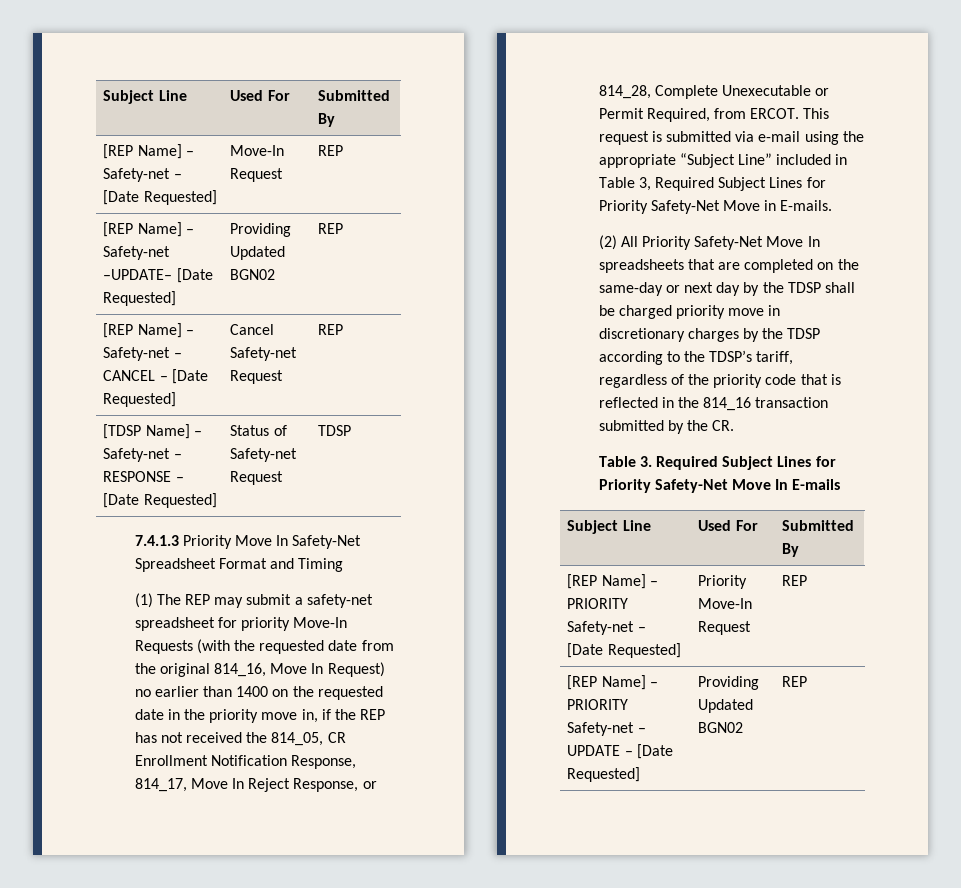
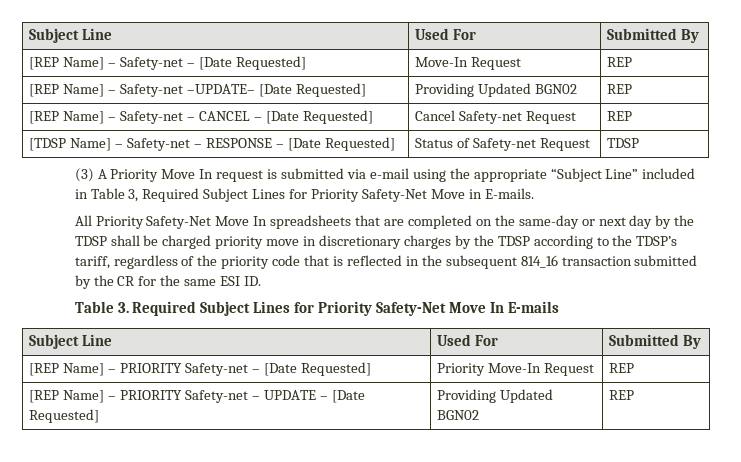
[134,535,179,546] 7.4.1.3 -> [74,168,107,182] (3) A
[292,535,362,549] [134,558,344,572] [134,593,373,608] [134,617,348,631] [134,639,394,654] [134,662,385,677] [134,686,383,700] [134,709,386,723] [134,732,346,746] [134,755,357,769] [134,778,377,792] [598,85,830,99] [598,108,830,122] Safety-Net Spreadsheet Format and Timing // (1) The REP may submit a safety-net spreadsheet for priority Move-In Requests (with the requested date from the original 814_16, Move In Request) no earlier than 1400 on the requested date in the priority move in, if the REP has not received the 814_05, CR Enrollment Notification Response, 814_17, Move In Reject Response, or 814_28, Complete Unexecutable or Permit Required, from ERCOT. This -> (214, 174) none
[598,235,617,250] (2) -> (534, 193) none
(700, 402) none -> [445,255,517,269] subsequent
[712,420,735,431] CR. -> [117,275,262,286] CR for the same ESI ID.

